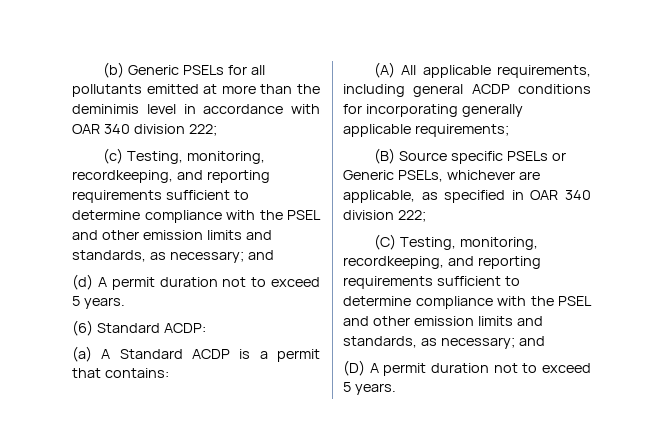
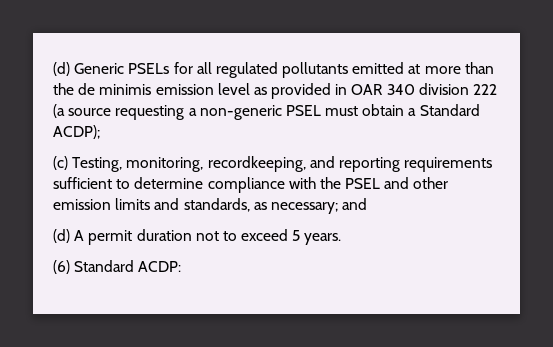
[102,62,124,78] (b) -> [53,62,70,76] (d)
(265, 70) none -> [215,62,278,78] regulated
[72,104,320,114] [72,124,217,136] deminimis level in accordance with OAR 340 division 222; -> [78,83,498,99] [53,104,480,120] [53,125,100,139] de minimis emission level as provided in OAR 340 division 222 (a source requesting a non-generic PSEL must obtain a Standard ACDP);
[72,346,320,362] [72,368,169,378] [373,62,591,78] [343,84,591,97] [343,104,523,117] [343,124,509,137] [373,148,566,164] [343,170,540,182] [343,190,591,203] [343,210,426,222] [373,234,538,250] [343,256,541,269] [343,276,520,289] [343,296,592,309] [343,316,543,326] [343,336,545,349] [343,360,591,376] [343,382,396,395] // (a) A Standard ACDP is a permit that contains: // (A) All applicable requirements, including general ACDP conditions for incorporating generally applicable requirements; // (B) Source specific PSELs or Generic PSELs, whichever are applicable, as specified in OAR 340 division 222; // (C) Testing, monitoring, recordkeeping, and reporting requirements sufficient to determine compliance with the PSEL and other emission limits and standards, as necessary; and // (D) A permit duration not to exceed 5 years. -> (182, 266) none

